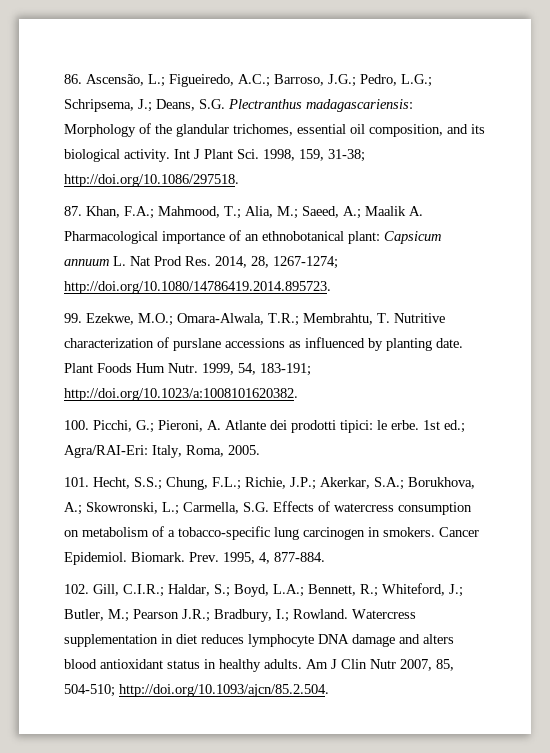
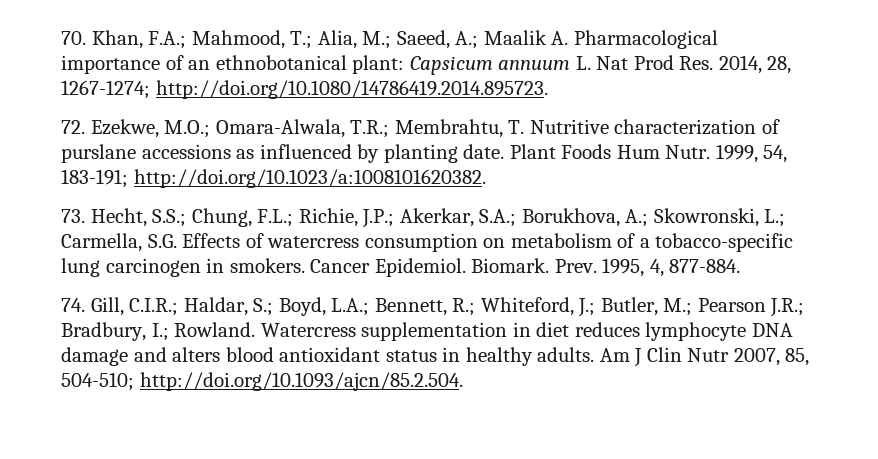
[64,74,432,87] [64,99,413,112] [64,123,485,137] [64,149,365,162] [64,174,239,187] [64,206,82,216] 86. Ascensão, L.; Figueiredo, A.C.; Barroso, J.G.; Pedro, L.G.; Schripsema, J.; Deans, S.G. Plectranthus madagascariensis: Morphology of the glandular trichomes, essential oil composition, and its biological activity. Int J Plant Sci. 1998, 159, 31-38; http://doi.org/10.1086/297518. // 87. -> [61,31,86,45] 70.
[64,313,82,323] 99. -> [61,120,85,134] 72.
[64,420,465,433] [64,445,260,458] [64,477,89,487] 100. Picchi, G.; Pieroni, A. Atlante dei prodotti tipici: le erbe. 1st ed.; Agra/RAI-Eri: Italy, Roma, 2005. // 101. -> [61,209,85,223] 73.
[64,584,89,594] 102. -> [61,298,85,312] 74.

